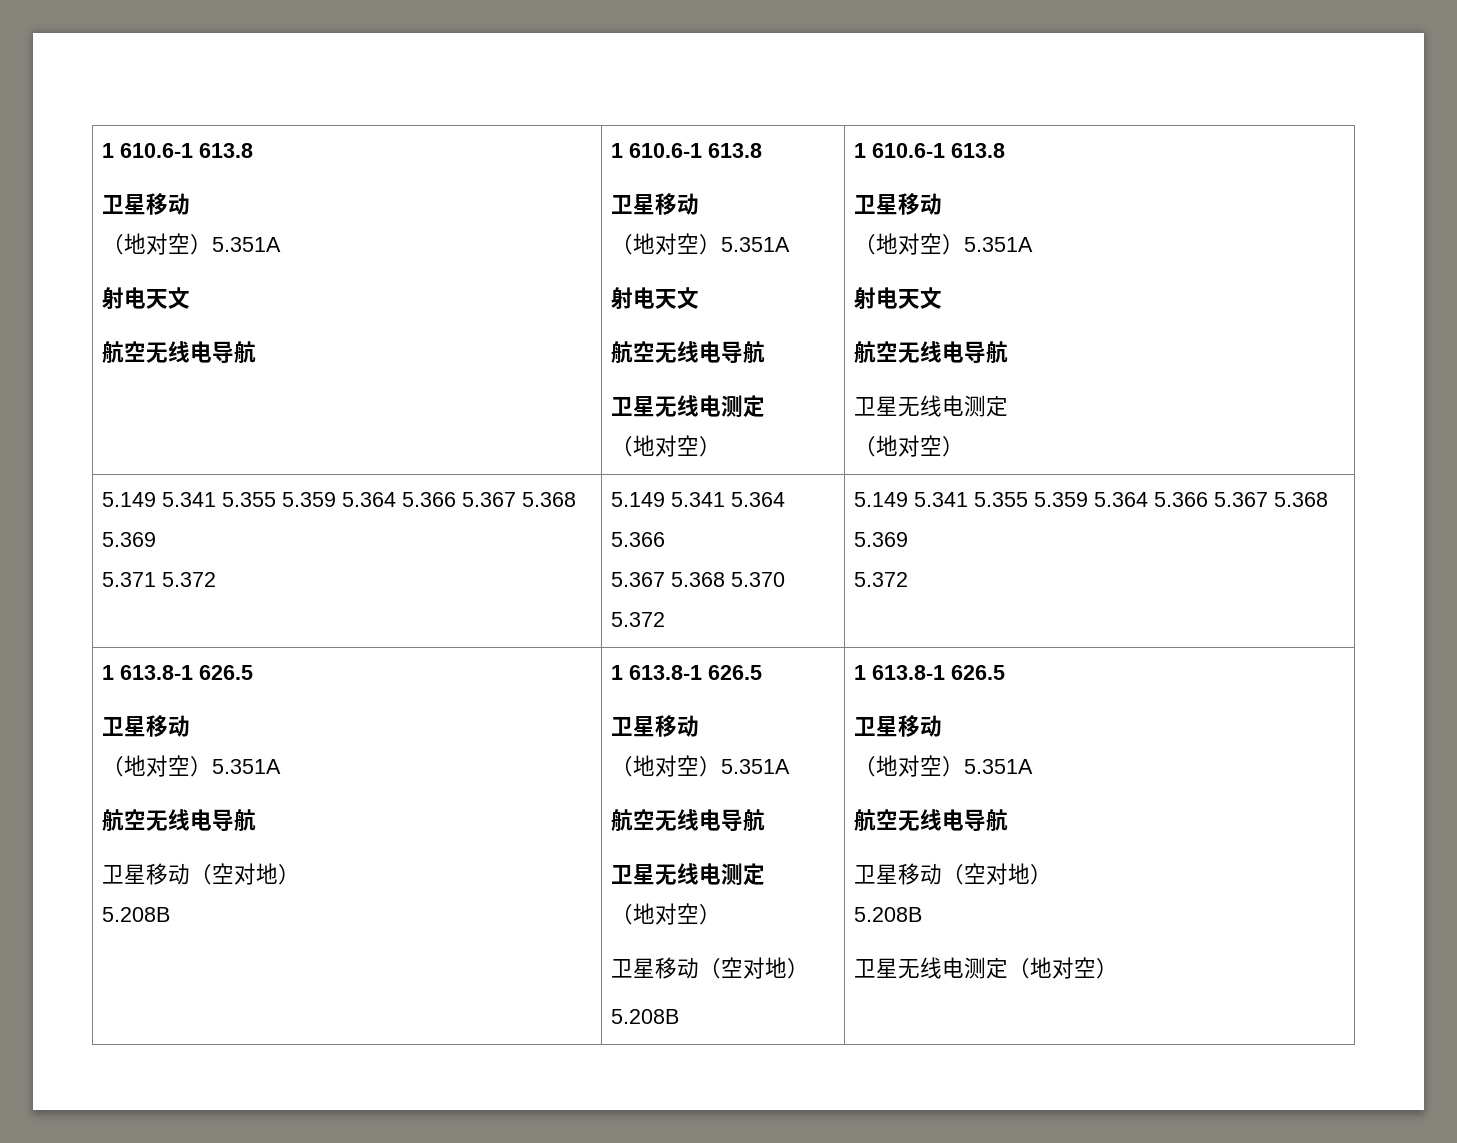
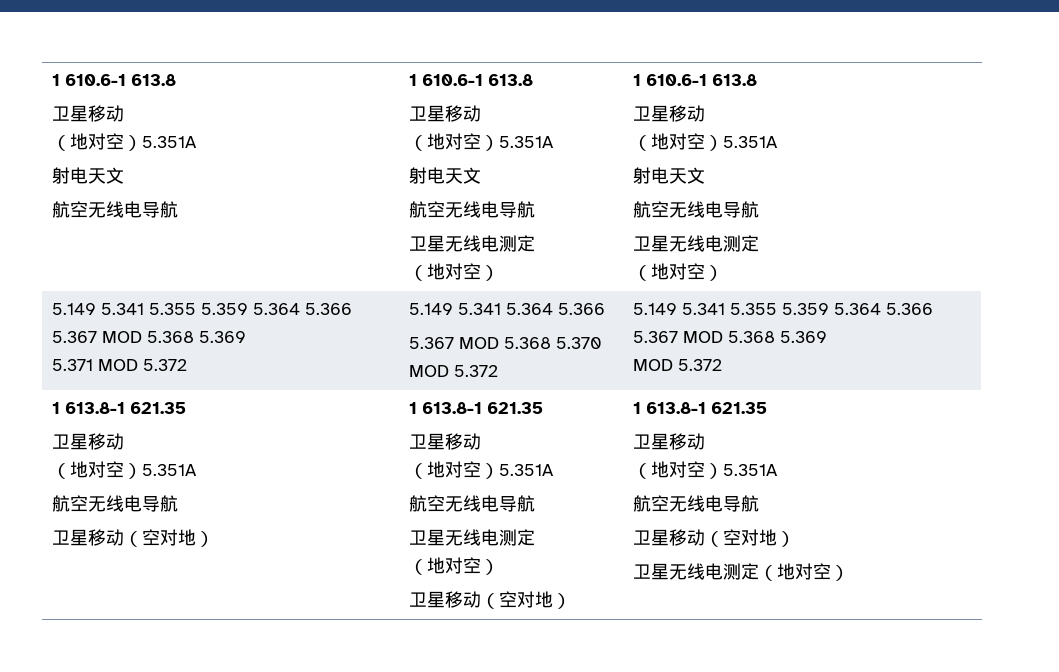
(517, 499) none -> [102,331,143,343] MOD
(157, 579) none -> [98,359,139,371] MOD
(666, 579) none -> [459,337,500,349] MOD
(786, 579) none -> [409,365,450,377] MOD
[1274,492,1329,507] [854,532,909,547] 5.368 5.369 // -> [683,331,828,343] [633,359,674,371] MOD 5.368 5.369 // MOD
[199,665,254,680] 626.5 -> [130,402,187,414] 621.35
[102,907,171,922] [611,665,763,680] // 5.208B | 1 613.8-1 626.5 -> [409,402,544,414] | 1 613.8-1 621.35
[611,1009,680,1024] [854,665,1006,680] // 5.208B | 1 613.8-1 626.5 -> [633,402,768,414] | 1 613.8-1 621.35
[854,907,923,922] // 5.208B -> (796, 539) none

